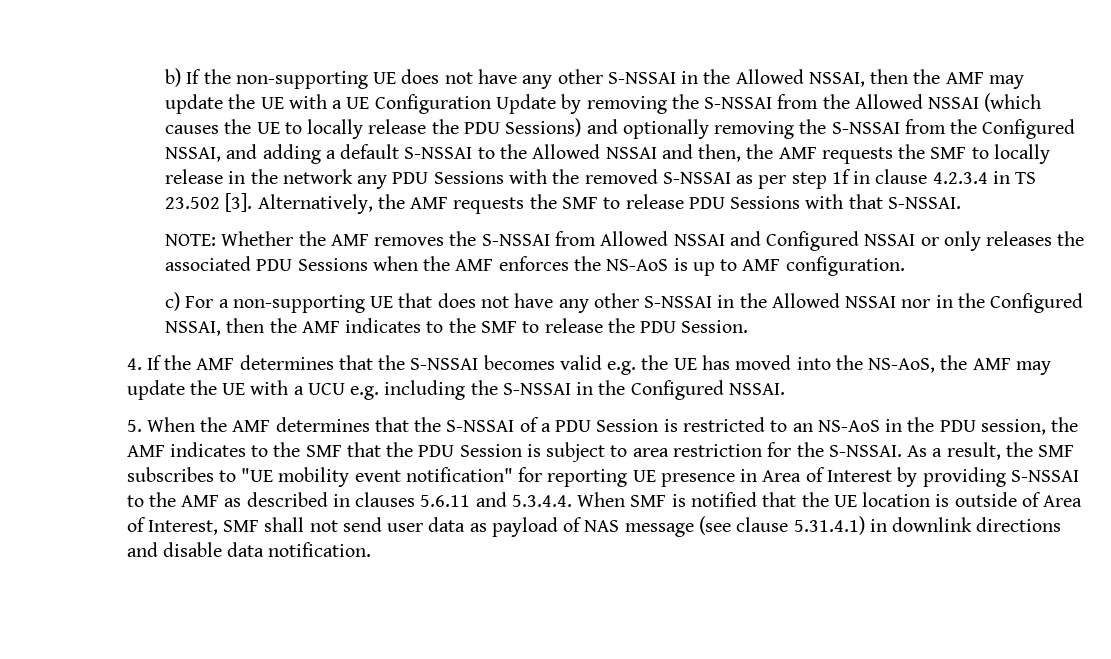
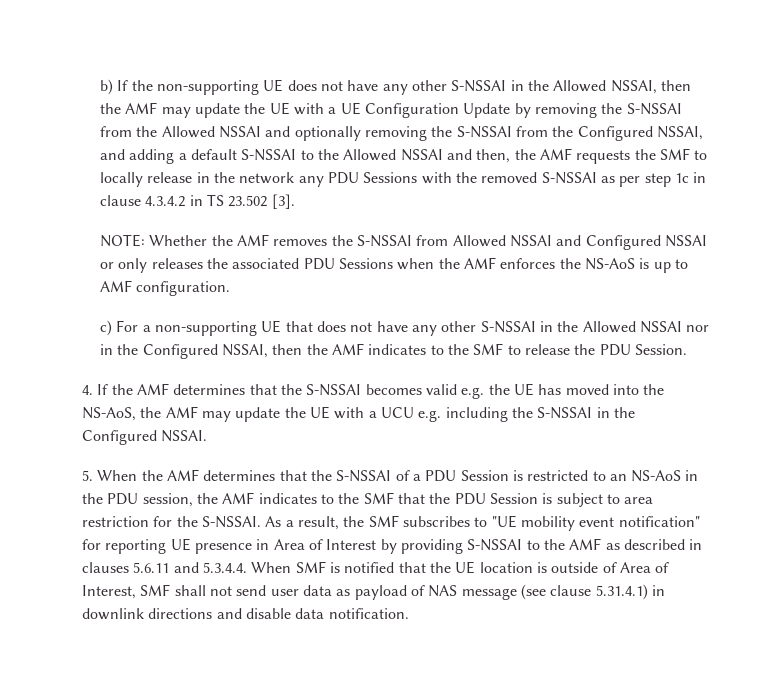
[984,93,1042,112] [165,118,582,139] (which causes the UE to locally release the PDU Sessions) -> (262, 132) none
[831,169,851,184] 1f -> [674,173,689,183] 1c
[932,172,988,184] 4.2.3.4 -> [145,196,186,207] 4.3.4.2
[257,194,961,214] Alternatively, the AMF requests the SMF to release PDU Sessions with that S-NSSAI. -> (295, 201) none

